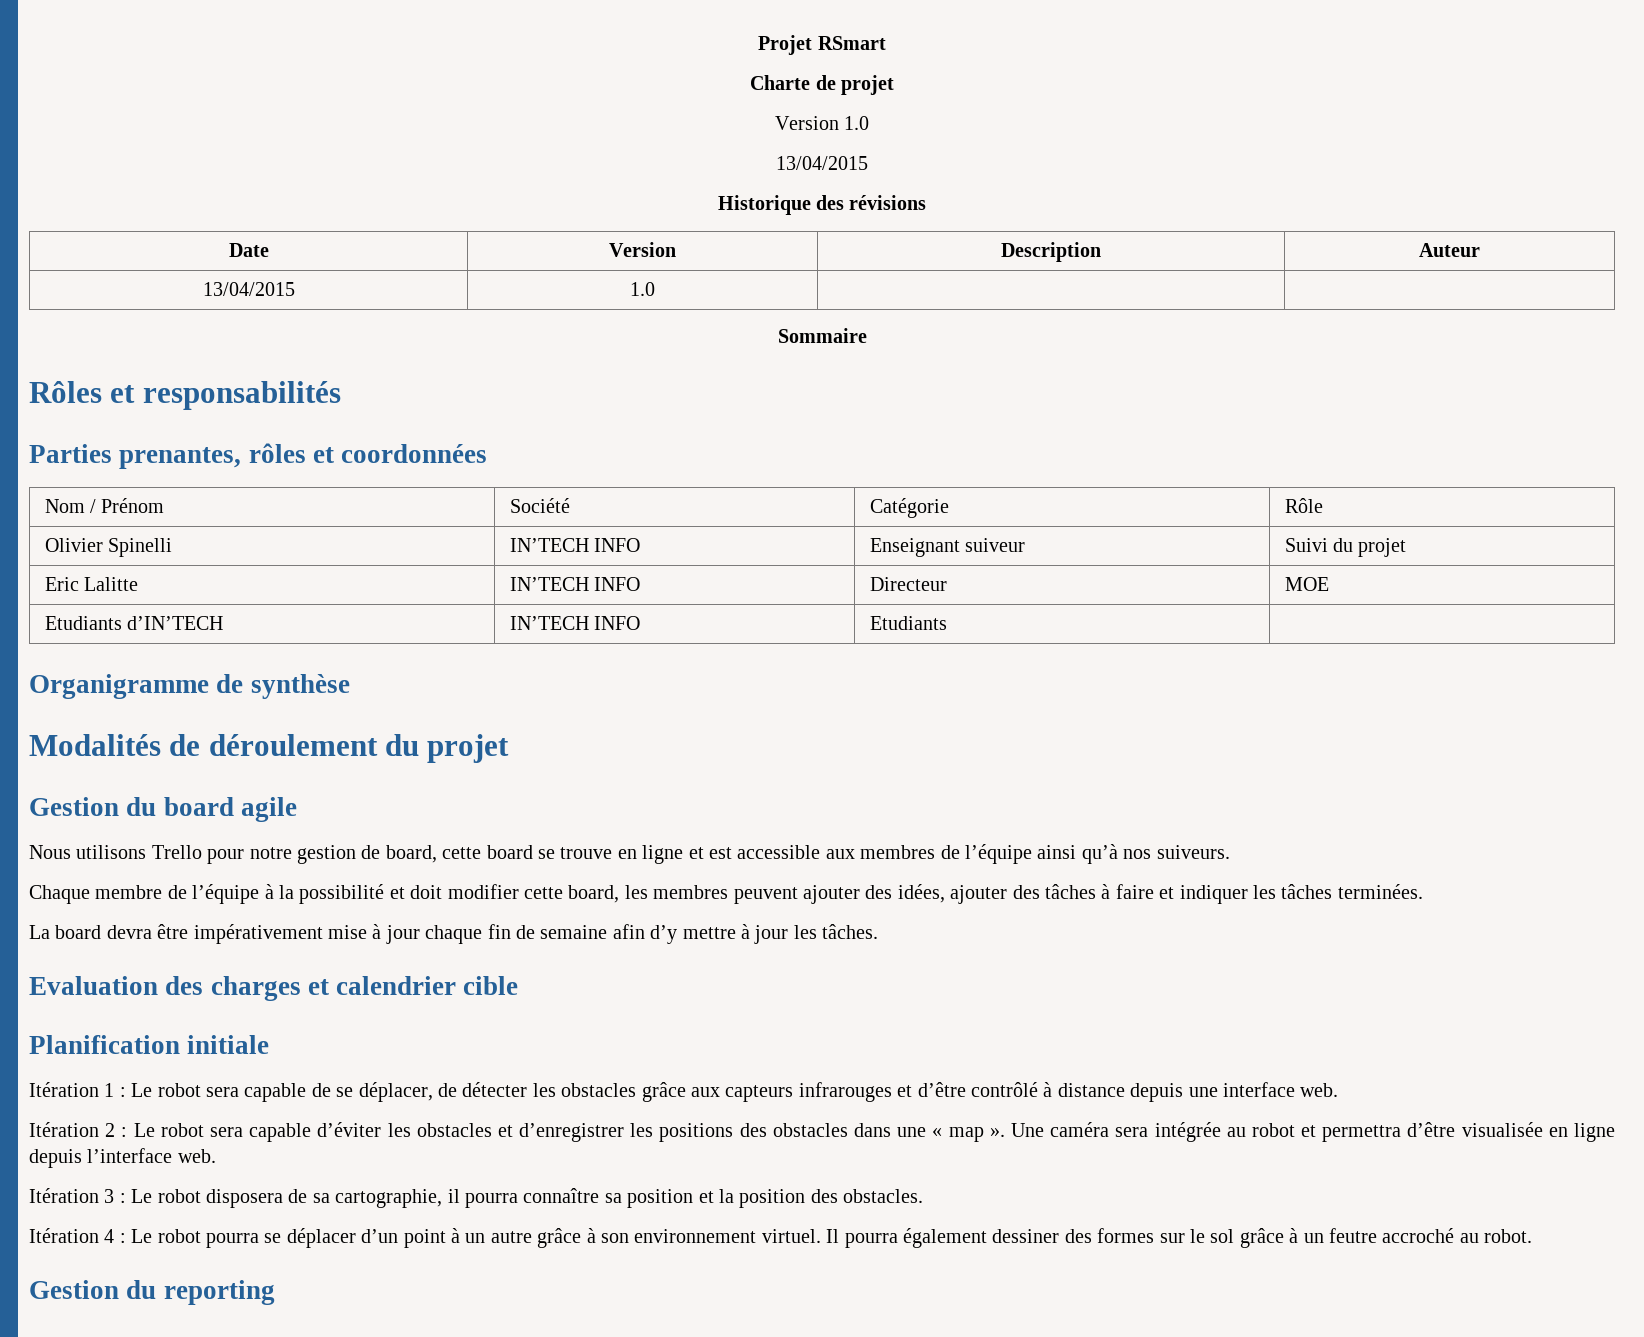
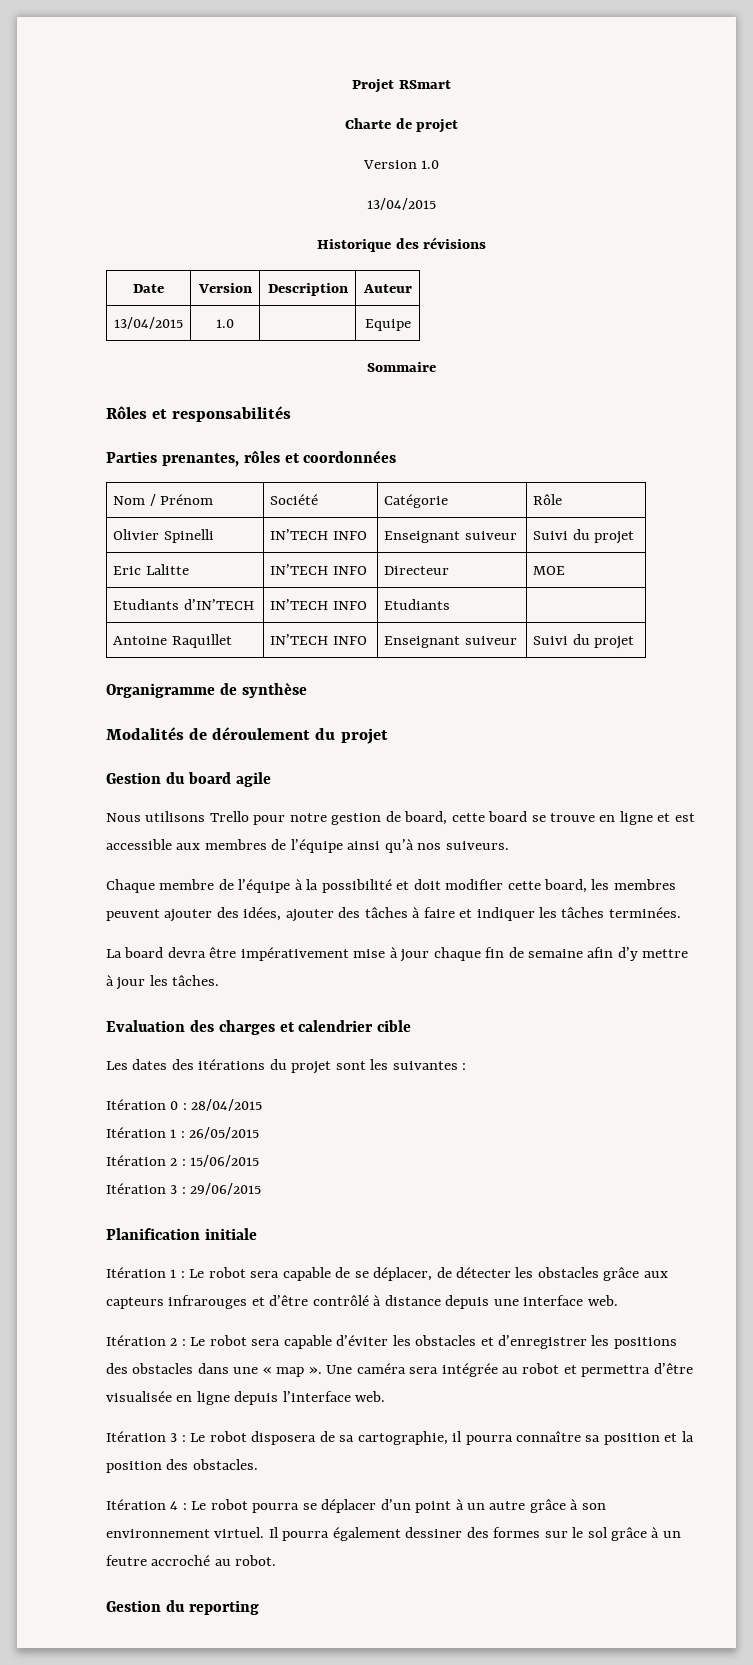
(655, 289) none -> [364,319,411,331] Equipe
(947, 623) none -> [113,634,232,648] [270,634,367,645] [384,636,517,648] [533,634,635,649] // Antoine Raquillet | IN’TECH INFO | Enseignant suiveur | Suivi du projet
(519, 985) none -> [106,1059,467,1074] [106,1099,263,1111] [106,1127,260,1139] [106,1155,260,1167] [106,1183,262,1195] // Les dates des itérations du projet sont les suivantes : // Itération 0 : 28/04/2015 // Itération 1 : 26/05/2015 // Itération 2 : 15/06/2015 // Itération 3 : 29/06/2015

